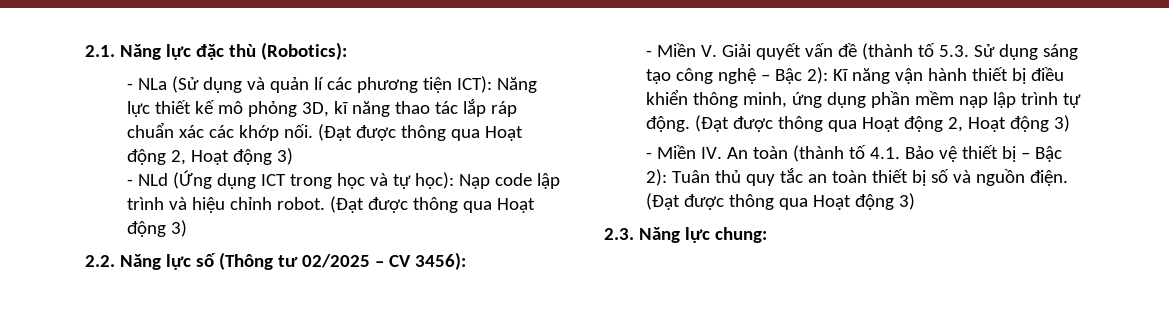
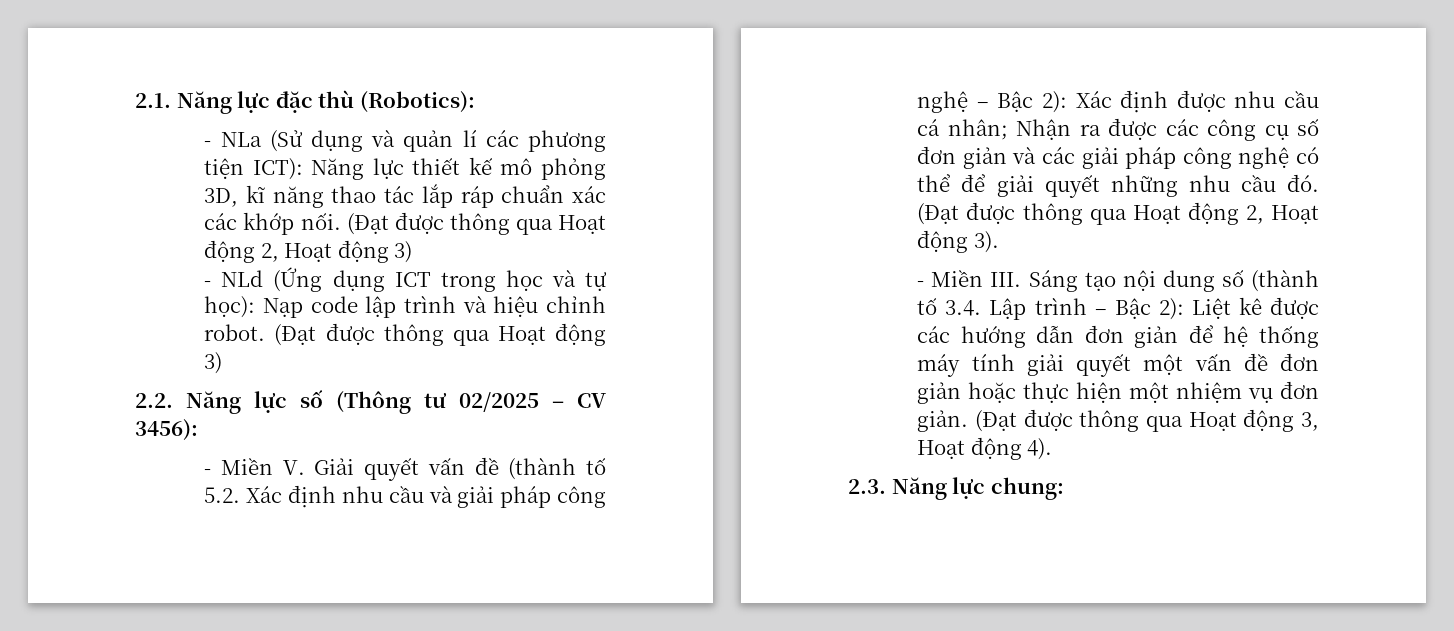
[939,44,1079,60] [646,69,672,84] 5.3. Sử dụng sáng tạo -> [204,485,552,508] 5.2. Xác định nhu cầu và giải pháp
[833,67,1065,84] [646,89,1082,108] [646,115,1071,132] [646,145,1063,162] [646,168,1069,186] [646,193,916,210] Kĩ năng vận hành thiết bị điều khiển thông minh, ứng dụng phần mềm nạp lập trình tự động. (Đạt được thông qua Hoạt động 2, Hoạt động 3) // - Miền IV. An toàn (thành tố 4.1. Bảo vệ thiết bị – Bậc 2): Tuân thủ quy tắc an toàn thiết bị số và nguồn điện. (Đạt được thông qua Hoạt động 3) -> [1075,90,1319,113] [917,118,1319,141] [917,146,1319,169] [917,174,1319,198] [917,202,1319,225] [917,230,999,253] [917,270,1319,292] [917,297,1319,320] [917,325,1319,348] [917,353,1319,377] [917,381,1319,404] [917,409,1319,432] [917,437,1053,460] Xác định được nhu cầu cá nhân; Nhận ra được các công cụ số đơn giản và các giải pháp công nghệ có thể để giải quyết những nhu cầu đó. (Đạt được thông qua Hoạt động 2, Hoạt động 3). // - Miền III. Sáng tạo nội dung số (thành tố 3.4. Lập trình – Bậc 2): Liệt kê được các hướng dẫn đơn giản để hệ thống máy tính giải quyết một vấn đề đơn giản hoặc thực hiện một nhiệm vụ đơn giản. (Đạt được thông qua Hoạt động 3, Hoạt động 4).

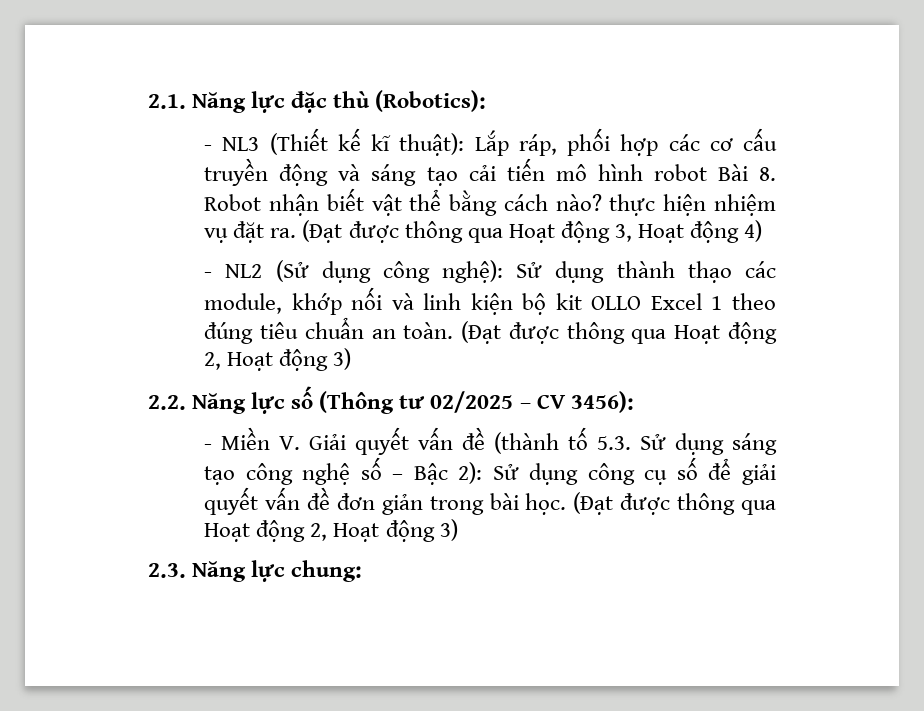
[220,130,606,152] [204,157,606,180] [204,184,606,208] [204,212,341,235] NLa (Sử dụng và quản lí các phương tiện ICT): Năng lực thiết kế mô phỏng 3D, kĩ năng thao tác lắp ráp chuẩn xác các khớp nối. -> [222,128,777,156] [204,158,777,186] [204,188,776,216] [204,220,763,243] [204,260,776,283] [204,287,776,315] [204,317,454,344] NL3 (Thiết kế kĩ thuật): Lắp ráp, phối hợp các cơ cấu truyền động và sáng tạo cải tiến mô hình robot Bài 8. Robot nhận biết vật thể bằng cách nào? thực hiện nhiệm vụ đặt ra. (Đạt được thông qua Hoạt động 3, Hoạt động 4) // - NL2 (Sử dụng công nghệ): Sử dụng thành thạo các module, khớp nối và linh kiện bộ kit OLLO Excel 1 theo đúng tiêu chuẩn an toàn.
[204,267,607,292] [204,296,606,318] [204,323,606,346] [204,352,223,374] // - NLd (Ứng dụng ICT trong học và tự học): Nạp code lập trình và hiệu chỉnh robot. (Đạt được thông qua Hoạt động 3) -> (352, 359) none
[204,485,606,508] [917,90,1319,113] [917,118,1319,141] [917,146,1319,169] [917,174,1319,198] [917,202,1319,225] [917,230,999,253] [917,270,1319,292] [917,297,1319,320] [917,325,1319,348] [917,353,1319,377] [917,381,1319,404] [917,409,1319,432] [917,437,1053,460] 5.2. Xác định nhu cầu và giải pháp công nghệ – Bậc 2): Xác định được nhu cầu cá nhân; Nhận ra được các công cụ số đơn giản và các giải pháp công nghệ có thể để giải quyết những nhu cầu đó. (Đạt được thông qua Hoạt động 2, Hoạt động 3). // - Miền III. Sáng tạo nội dung số (thành tố 3.4. Lập trình – Bậc 2): Liệt kê được các hướng dẫn đơn giản để hệ thống máy tính giải quyết một vấn đề đơn giản hoặc thực hiện một nhiệm vụ đơn giản. (Đạt được thông qua Hoạt động 3, Hoạt động 4). -> [597,433,777,455] [204,457,776,485] [204,487,776,515] [204,519,458,542] 5.3. Sử dụng sáng tạo công nghệ số – Bậc 2): Sử dụng công cụ số để giải quyết vấn đề đơn giản trong bài học. (Đạt được thông qua Hoạt động 2, Hoạt động 3)

